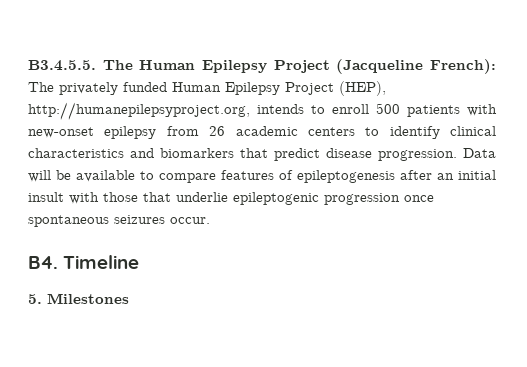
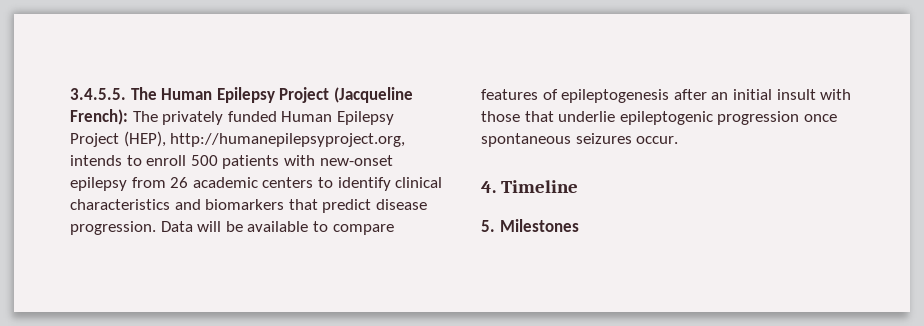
[28,60,96,71] B3.4.5.5. -> [70,88,126,100] 3.4.5.5.
[28,256,58,269] B4. -> [481,181,496,193] 4.

